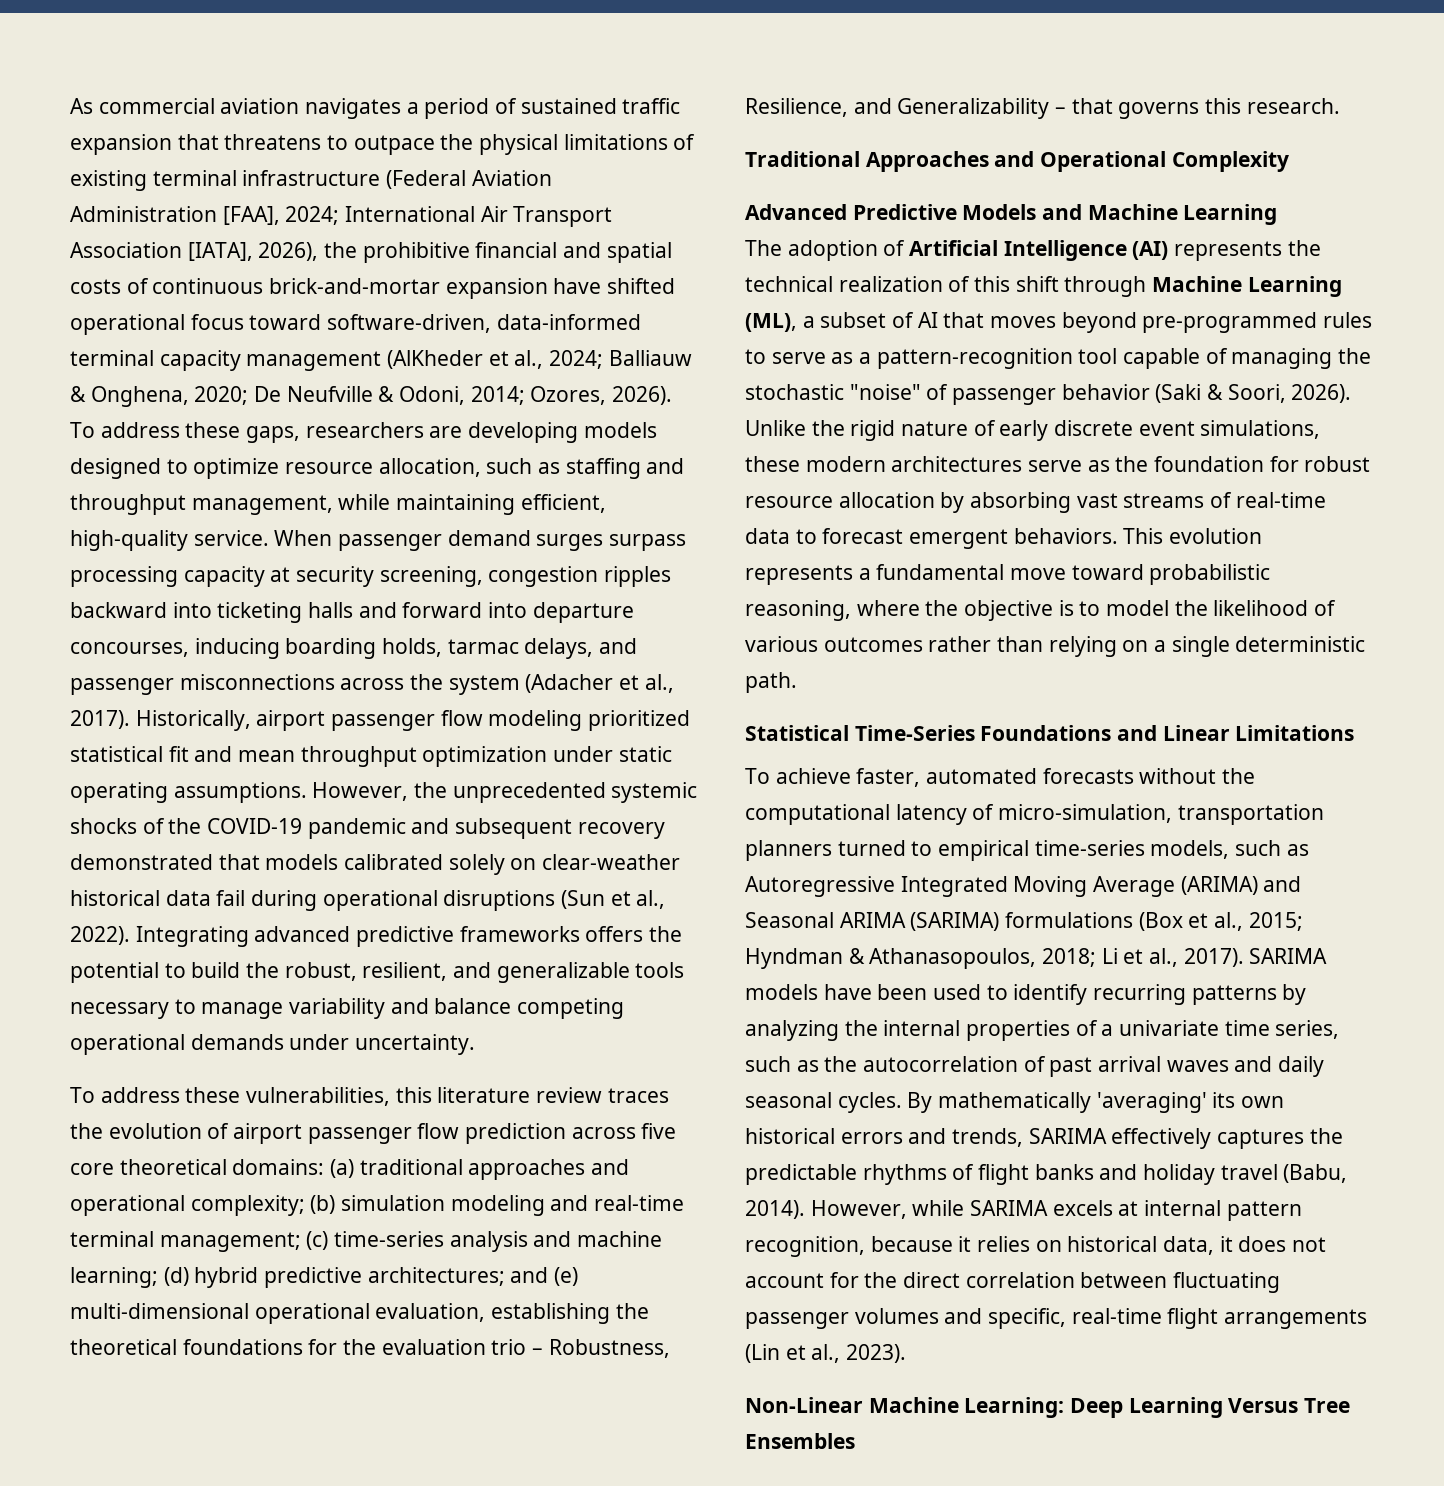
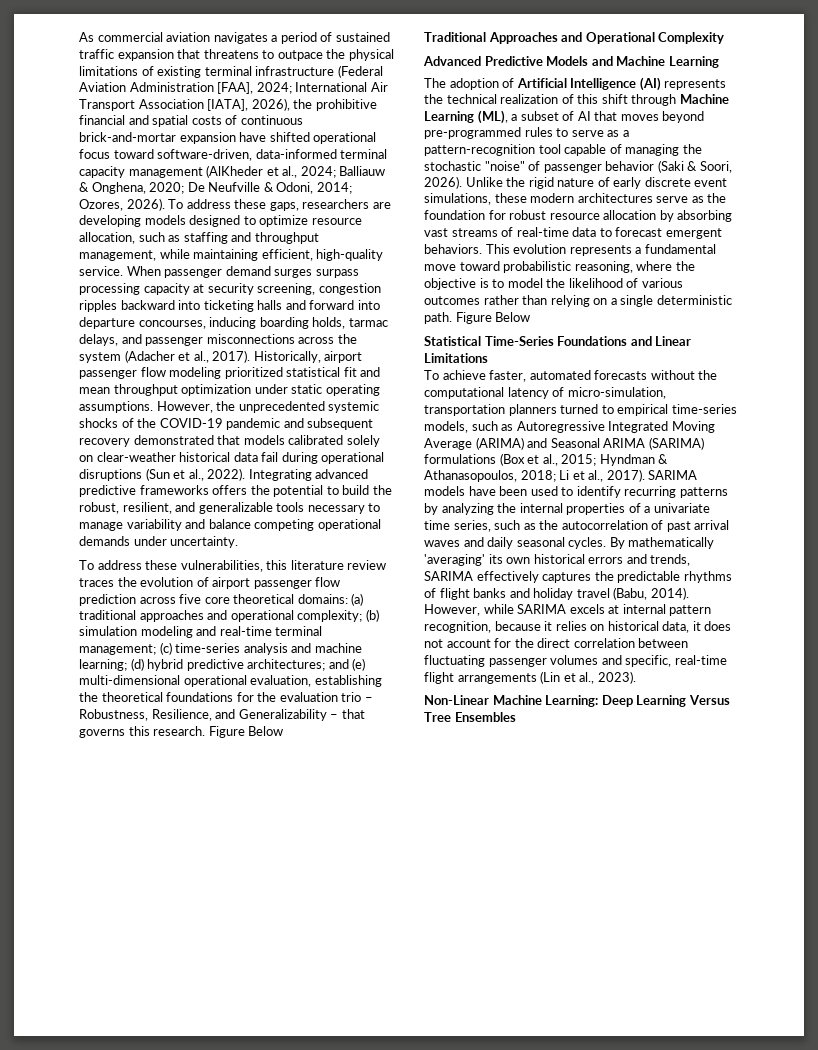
(1340, 106) none -> [208,726,284,738] Figure Below
(797, 682) none -> [455,312,531,324] Figure Below

